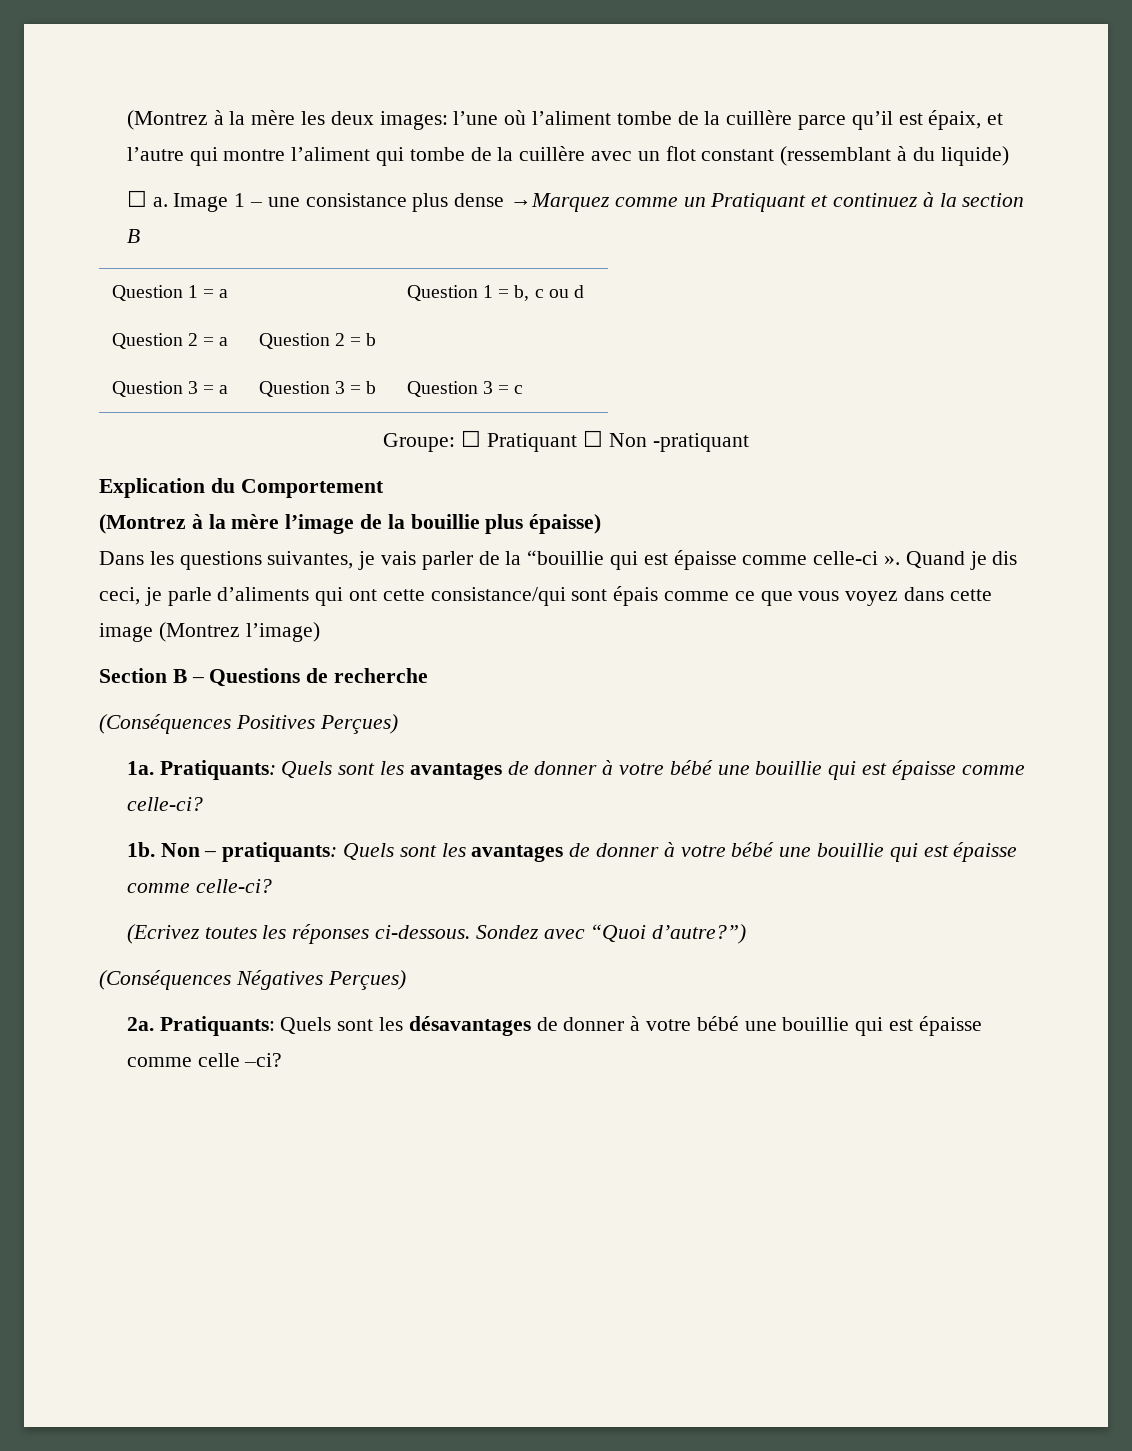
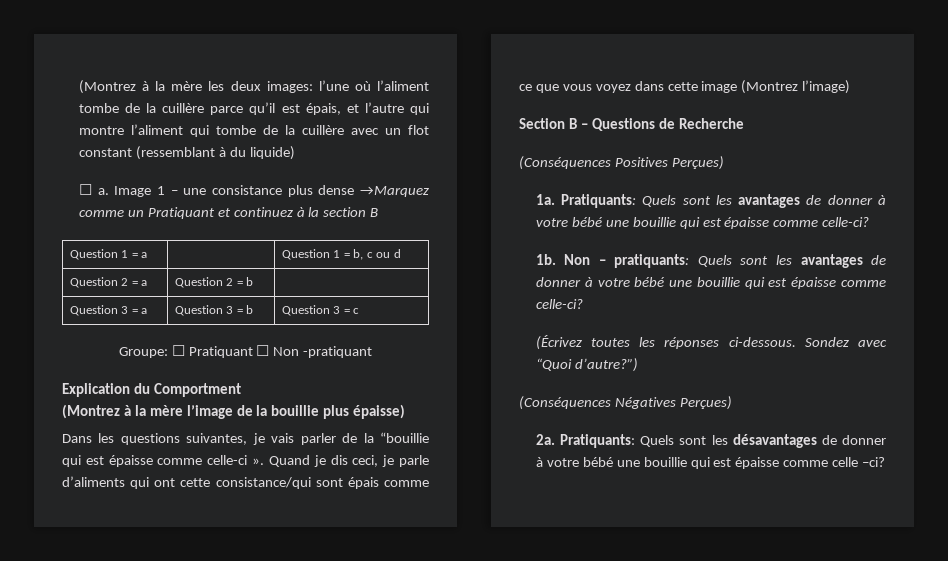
[928,110,982,130] épaix, -> [305,103,341,115] épais,
[240,479,384,498] Comportement -> [153,383,241,397] Comportment
[334,668,429,683] recherche -> [678,118,744,129] Recherche
[126,924,200,944] (Ecrivez -> [535,335,582,350] (Écrivez

